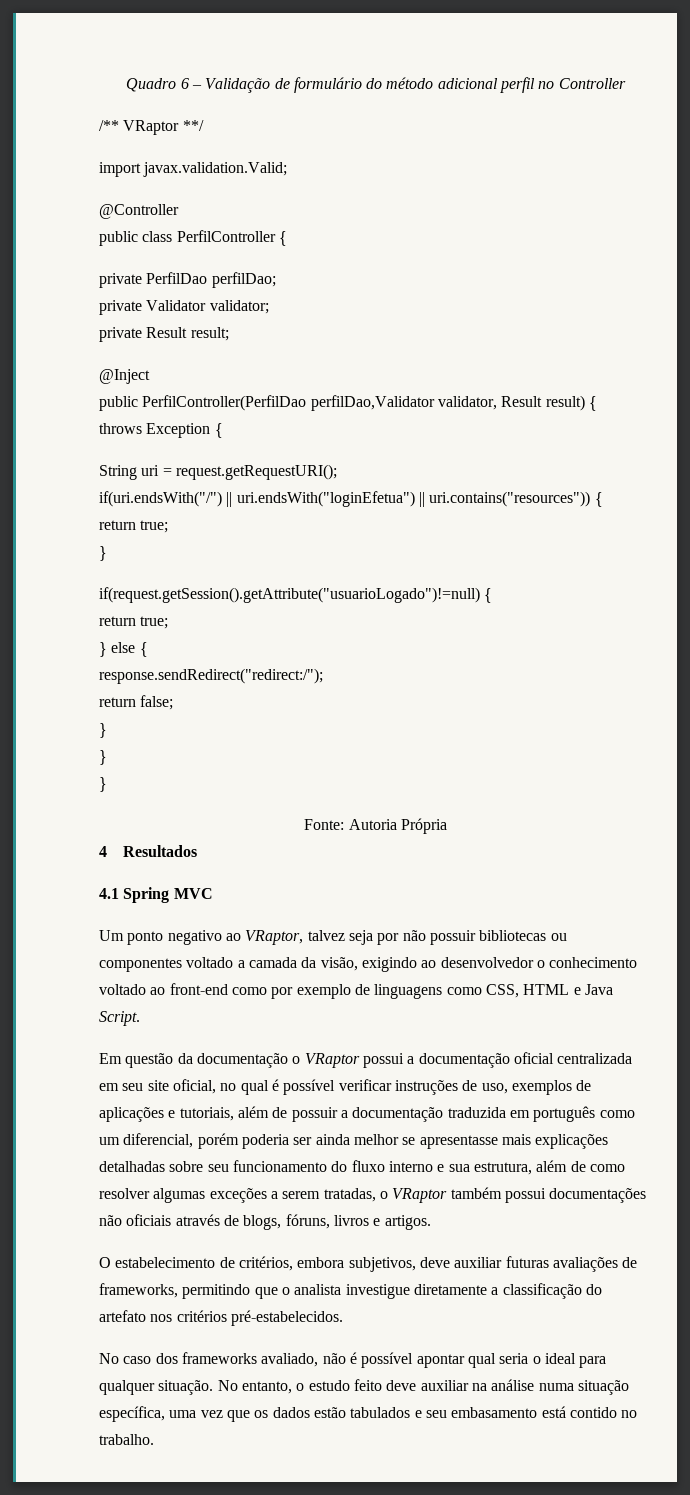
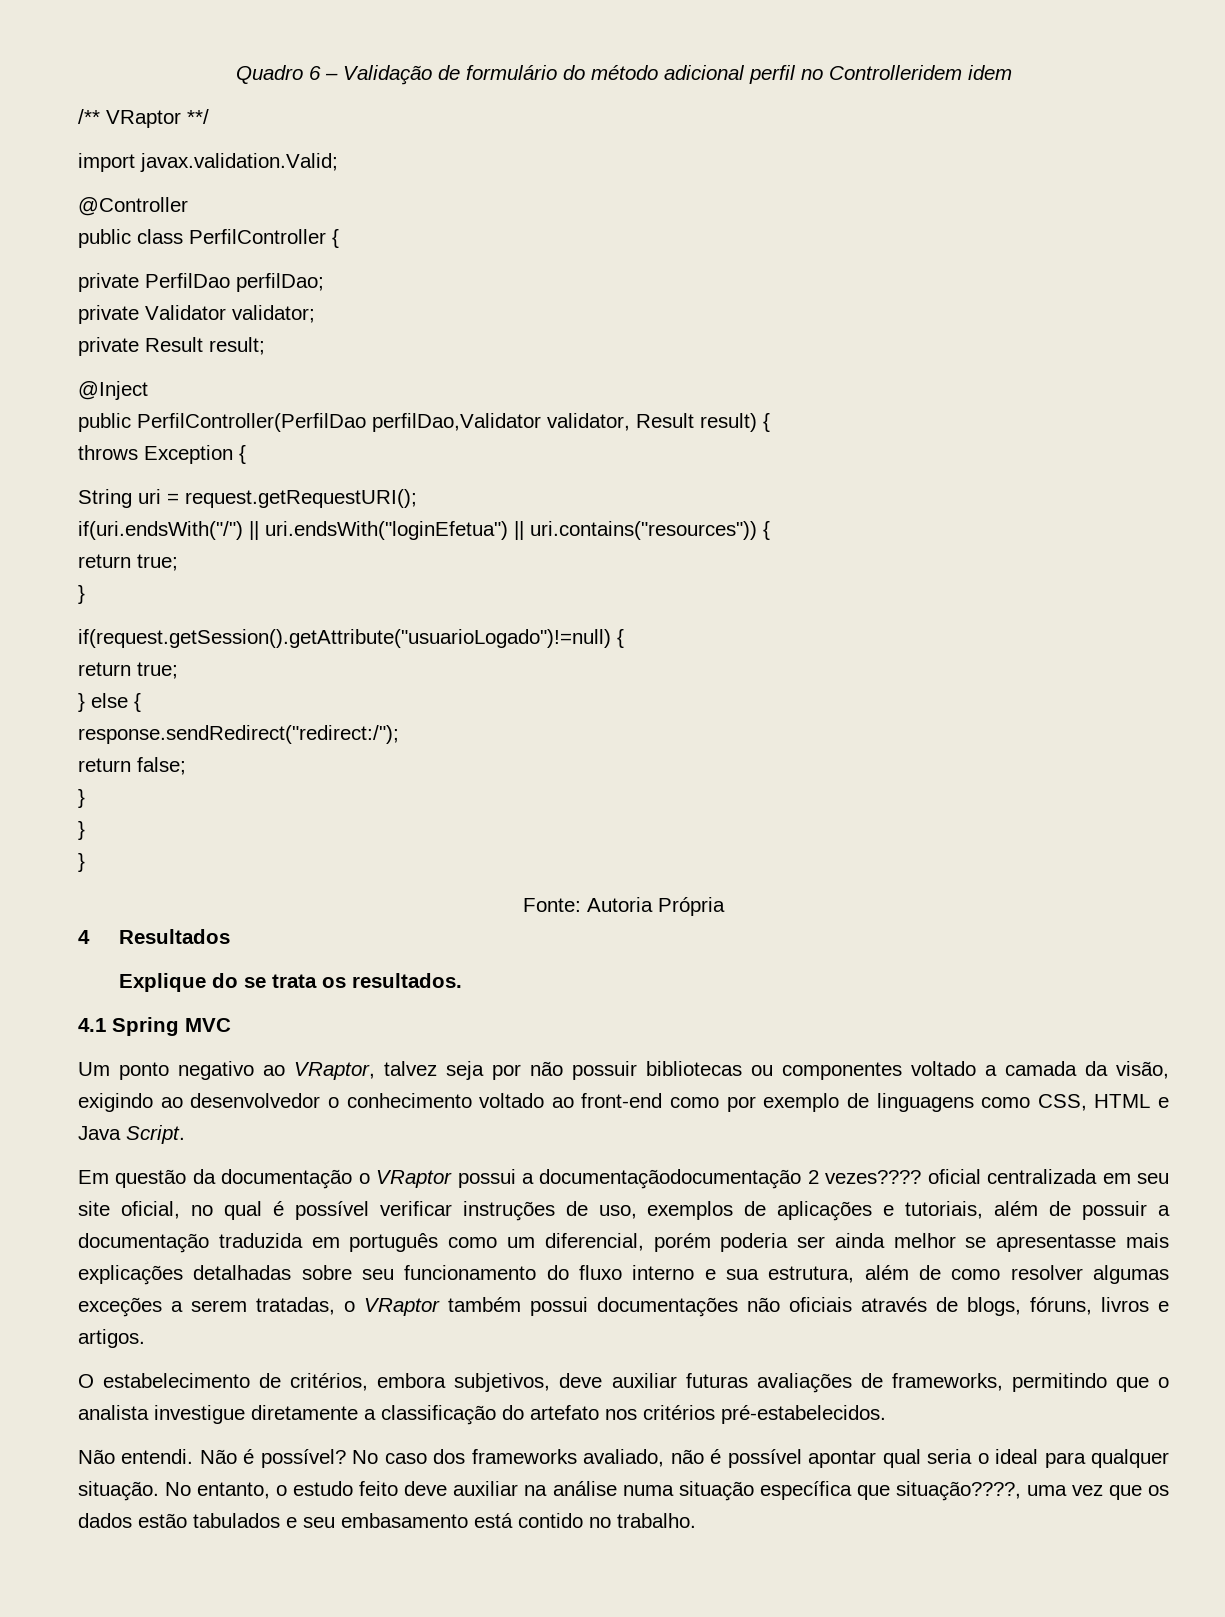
[558,78,626,89] Controller -> [828,65,1012,80] Controlleridem idem
(197, 851) none -> [118,973,462,992] // Explique do se trata os resultados.
[418,1053,510,1068] documentação -> [539,1169,922,1189] documentaçãodocumentação 2 vezes????
(343, 1318) none -> [78,1449,346,1468] Não entendi. Não é possível?
[99,1406,165,1422] específica, -> [759,1481,1021,1501] específica que situação????,

